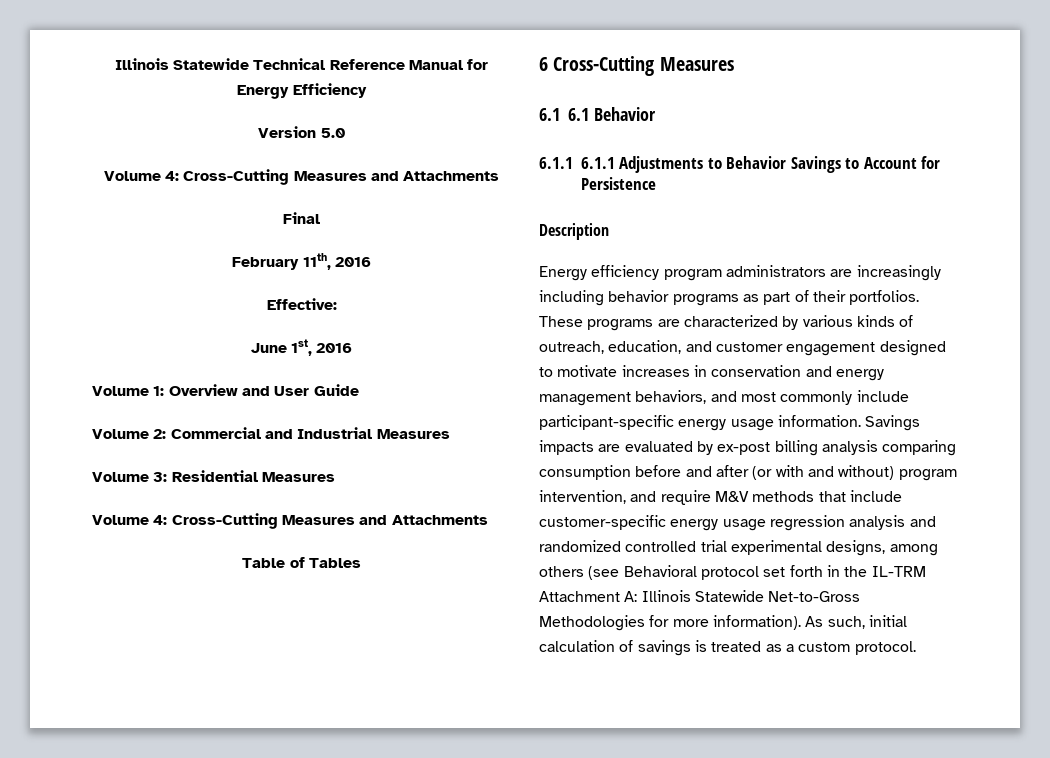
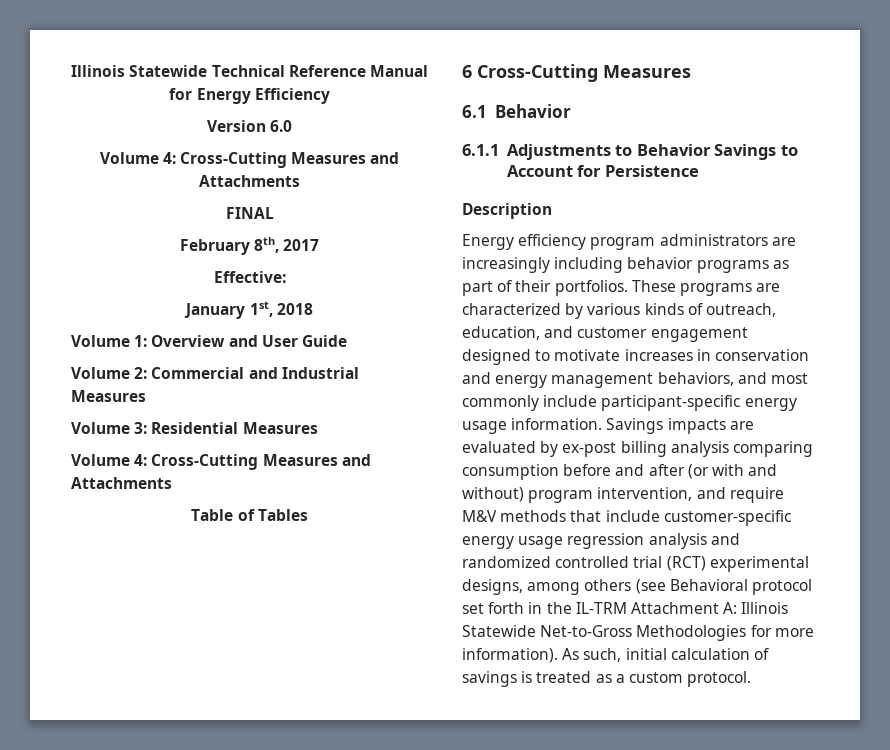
[320,128,345,138] [103,169,500,185] [283,212,320,224] 5.0 // Volume 4: Cross-Cutting Measures and Attachments // Final -> [270,120,293,132] [99,152,400,168] [199,175,300,187] [225,207,274,219] 6.0 // Volume 4: Cross-Cutting Measures and Attachments // FINAL
[302,253,371,270] 11th, 2016 -> [254,237,320,253] 8th, 2017
[250,339,353,356] June 1st, 2016 -> [184,301,313,319] January 1st, 2018
[568,108,589,121] 6.1 -> (487, 111) none
[581,157,615,169] 6.1.1 -> (499, 150) none
(727, 546) none -> [666,556,706,571] (RCT)

